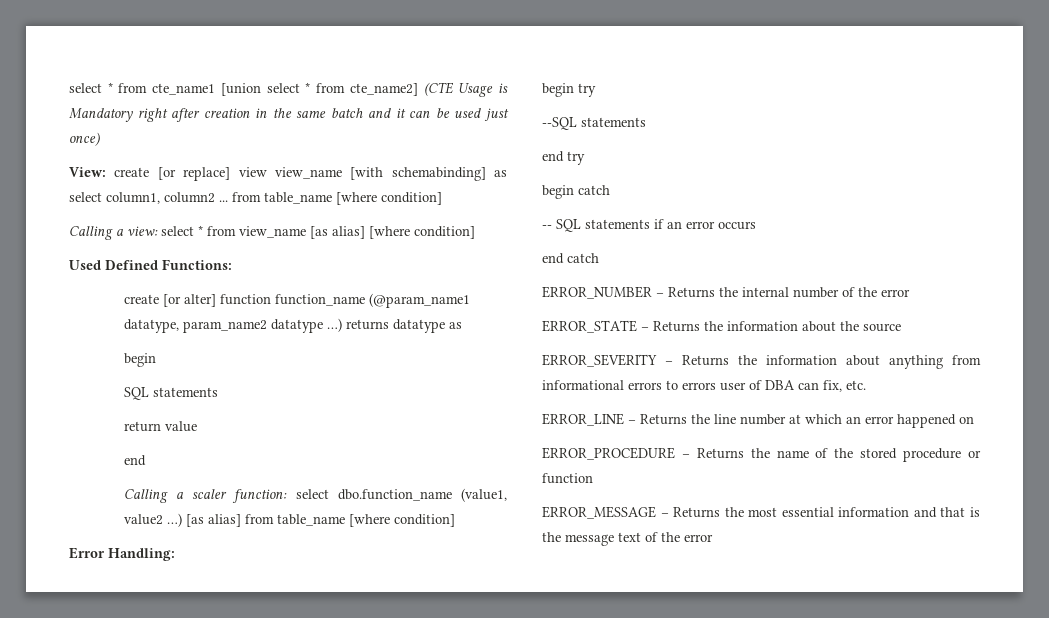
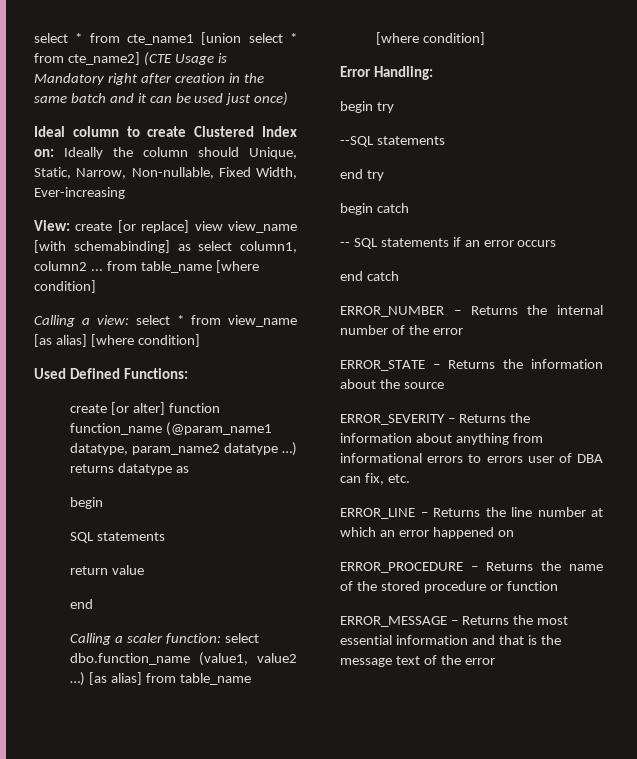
(100, 139) none -> [34,126,297,137] [34,147,297,159] [34,167,297,179] [34,187,125,199] // Ideal column to create Clustered Index on: Ideally the column should Unique, Static, Narrow, Non-nullable, Fixed Width, Ever-increasing

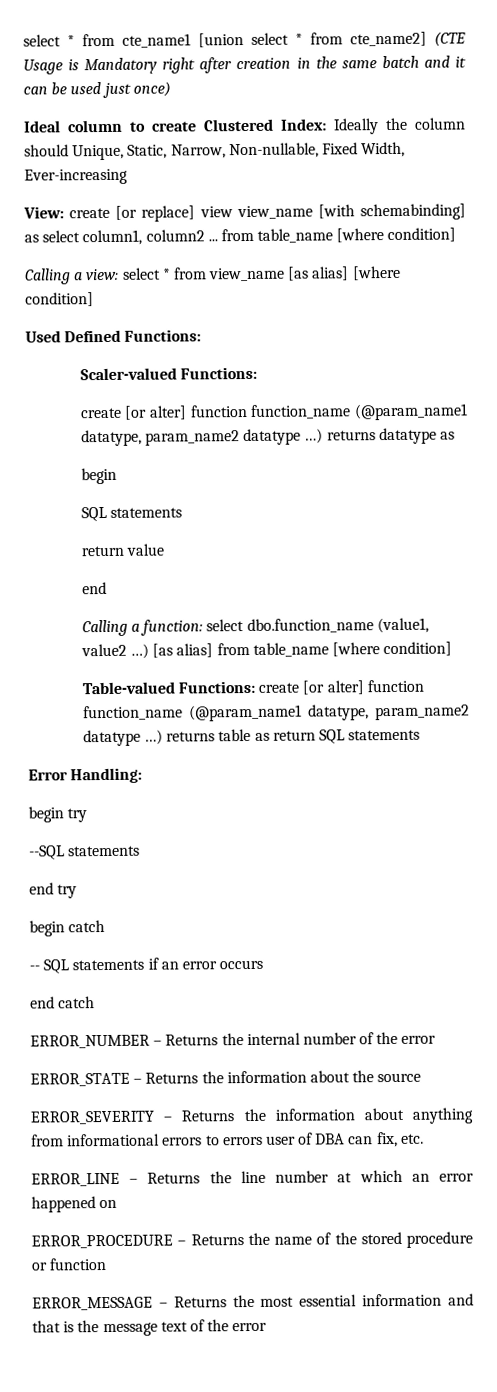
[262,126,297,137] [34,149,54,157] Index on: -> [280,118,327,131] Index:
(188, 373) none -> [79,366,257,381] // Scaler-valued Functions:
[126,633,163,643] scaler -> (140, 627) none
(486, 38) none -> [81,679,424,695] [82,704,470,722] [82,728,421,747] // Table-valued Functions: create [or alter] function function_name (@param_name1 datatype, param_name2 datatype …) returns table as return SQL statements

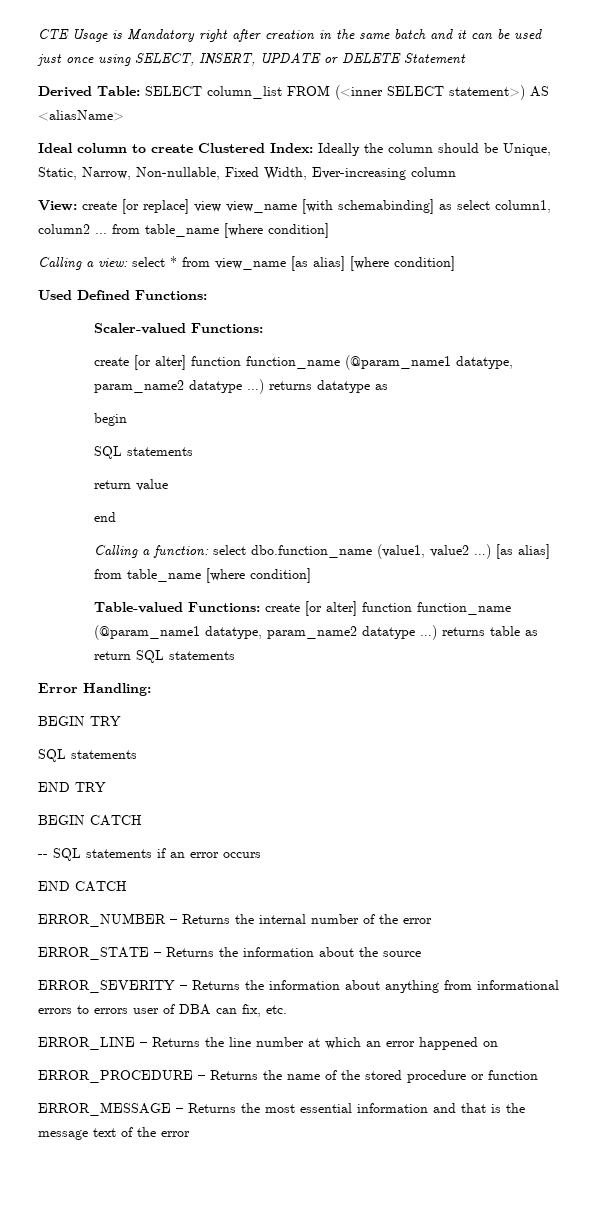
[23,31,466,48] select * from cte_name1 [union select * from cte_name2] (CTE -> [38,29,69,39] CTE
[132,81,171,97] once) -> [66,53,466,66] [38,85,549,100] [38,110,124,121] once using SELECT, INSERT, UPDATE or DELETE Statement // Derived Table: SELECT column_list FROM (<inner SELECT statement>) AS <aliasName>
(69, 150) none -> [484,143,498,153] be
(128, 176) none -> [411,167,456,177] column
[28,806,88,823] [29,845,141,860] [29,882,78,899] [29,920,106,937] begin try // --SQL statements // end try // begin catch -> [38,716,121,726] [38,749,137,762] [38,782,106,792] [38,815,142,826] BEGIN TRY // SQL statements // END TRY // BEGIN CATCH
[30,996,96,1009] end catch -> [38,881,127,892] END CATCH

